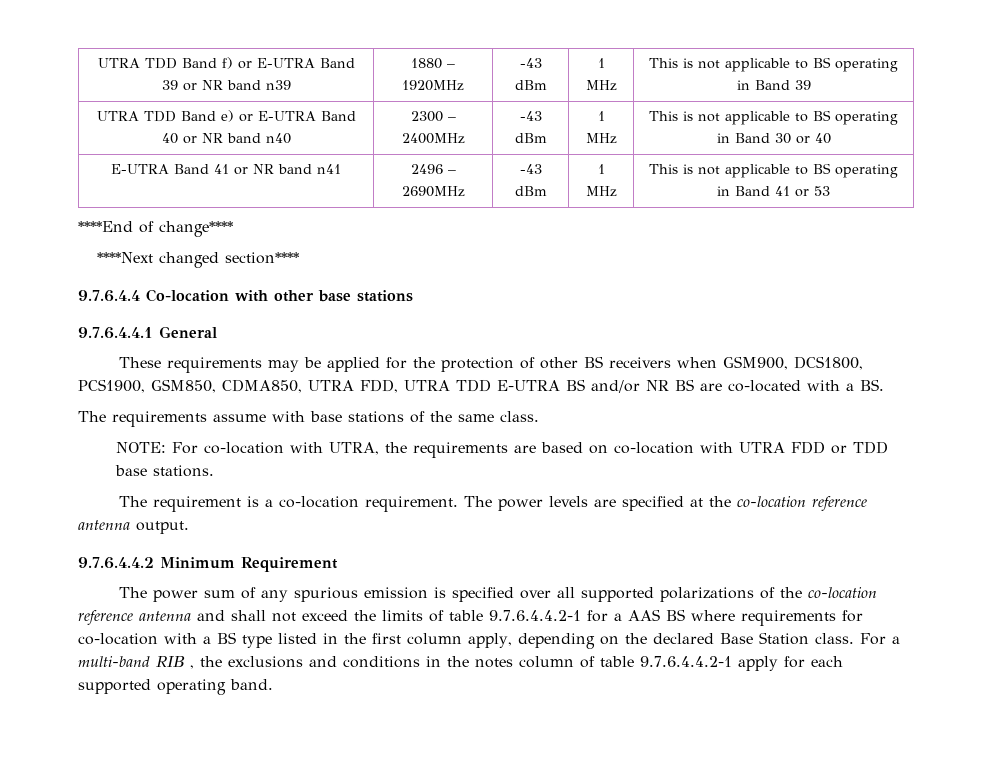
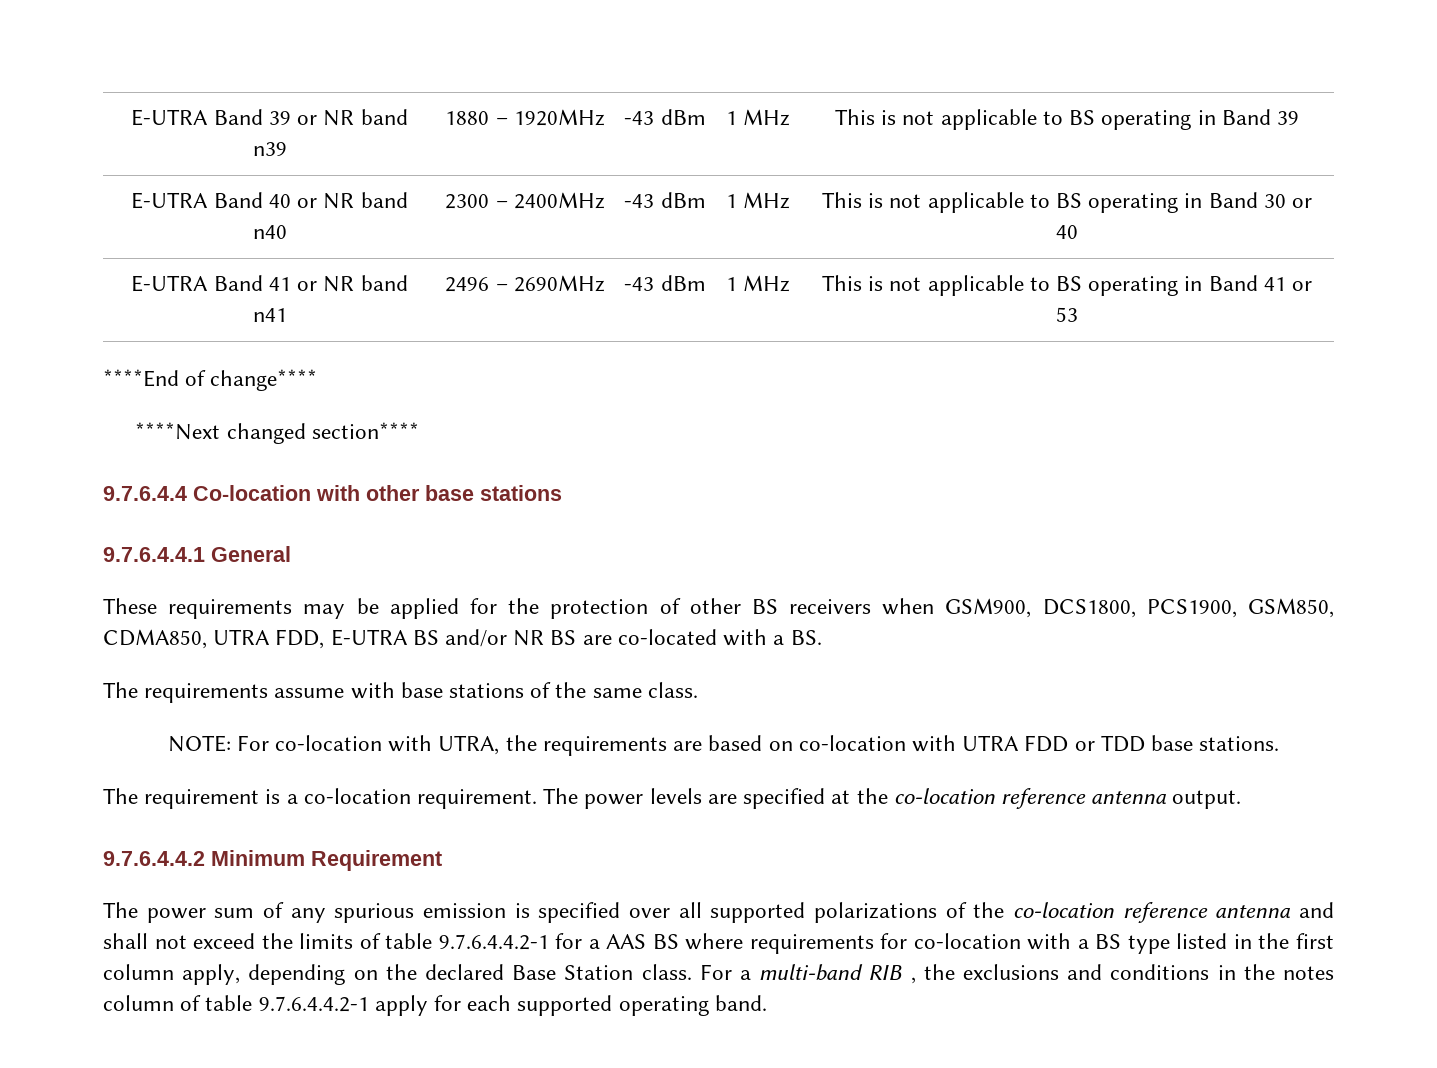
[97,57,252,69] UTRA TDD Band f) or -> (131, 117) none
[96,110,253,122] UTRA TDD Band e) or -> (1299, 118) none
[404,379,491,392] UTRA TDD -> (325, 639) none

